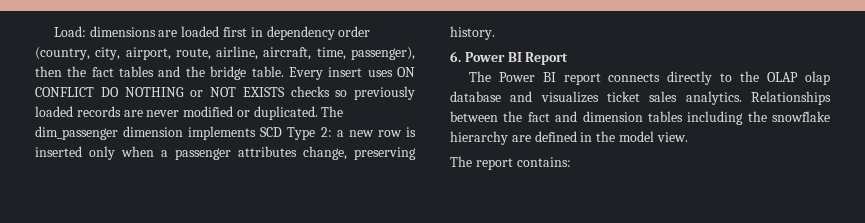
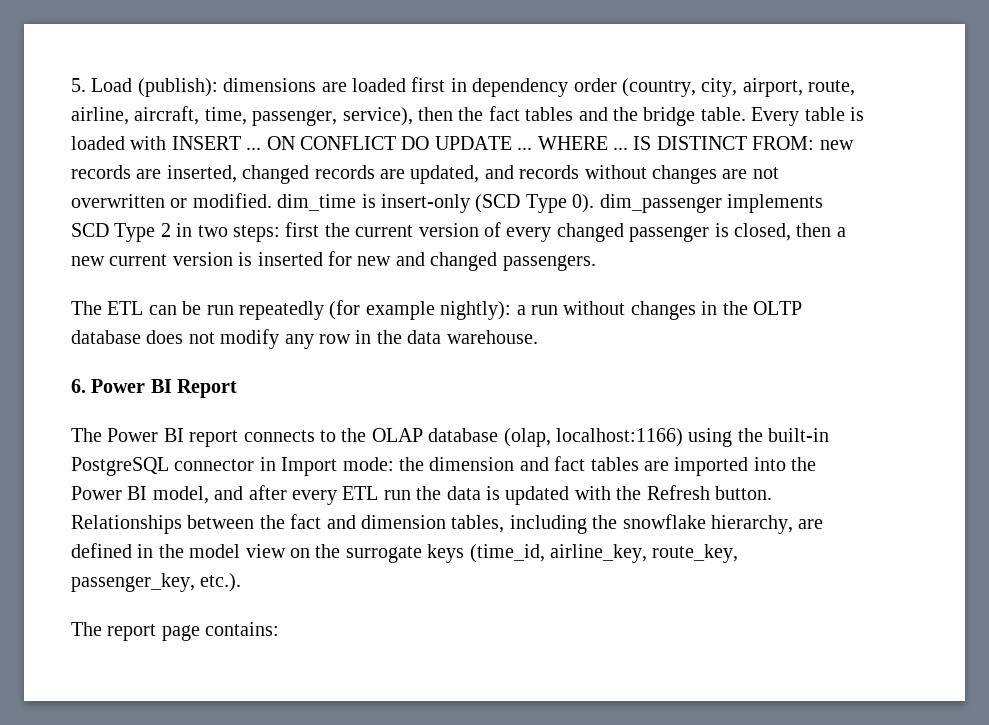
[53,26,86,37] Load: -> [71,78,218,97] 5. Load (publish):
[350,47,415,60] passenger), -> [252,107,413,126] passenger, service),
[328,67,416,77] [35,86,415,100] [35,106,344,120] [35,126,416,140] [35,146,416,160] [450,26,495,40] insert uses ON CONFLICT DO NOTHING or NOT EXISTS checks so previously loaded records are never modified or duplicated. The dim_passenger dimension implements SCD Type 2: a new row is inserted only when a passenger attributes change, preserving history. -> [804,107,864,121] [71,136,854,150] [71,165,779,184] [71,193,823,213] [71,222,846,242] [71,251,596,271] [71,300,802,320] [71,329,538,349] table is loaded with INSERT ... ON CONFLICT DO UPDATE ... WHERE ... IS DISTINCT FROM: new records are inserted, changed records are updated, and records without changes are not overwritten or modified. dim_time is insert-only (SCD Type 0). dim_passenger implements SCD Type 2 in two steps: first the current version of every changed passenger is closed, then a new current version is inserted for new and changed passengers. // The ETL can be run repeatedly (for example nightly): a run without changes in the OLTP database does not modify any row in the data warehouse.
[667,71,713,85] directly -> (315, 436) none
[805,71,830,85] [450,91,742,105] olap database and visualizes ticket sales analytics. -> [428,428,830,447] [71,456,817,476] [71,485,772,505] database (olap, localhost:1166) using the built-in PostgreSQL connector in Import mode: the dimension and fact tables are imported into the Power BI model, and after every ETL run the data is updated with the Refresh button.
[647,111,683,122] tables -> [451,515,505,533] tables,
[450,131,508,145] hierarchy -> [710,515,793,534] hierarchy,
[656,132,688,142] view. -> [245,544,739,563] [71,573,242,592] view on the surrogate keys (time_id, airline_key, route_key, passenger_key, etc.).
(513, 164) none -> [161,625,200,641] page

